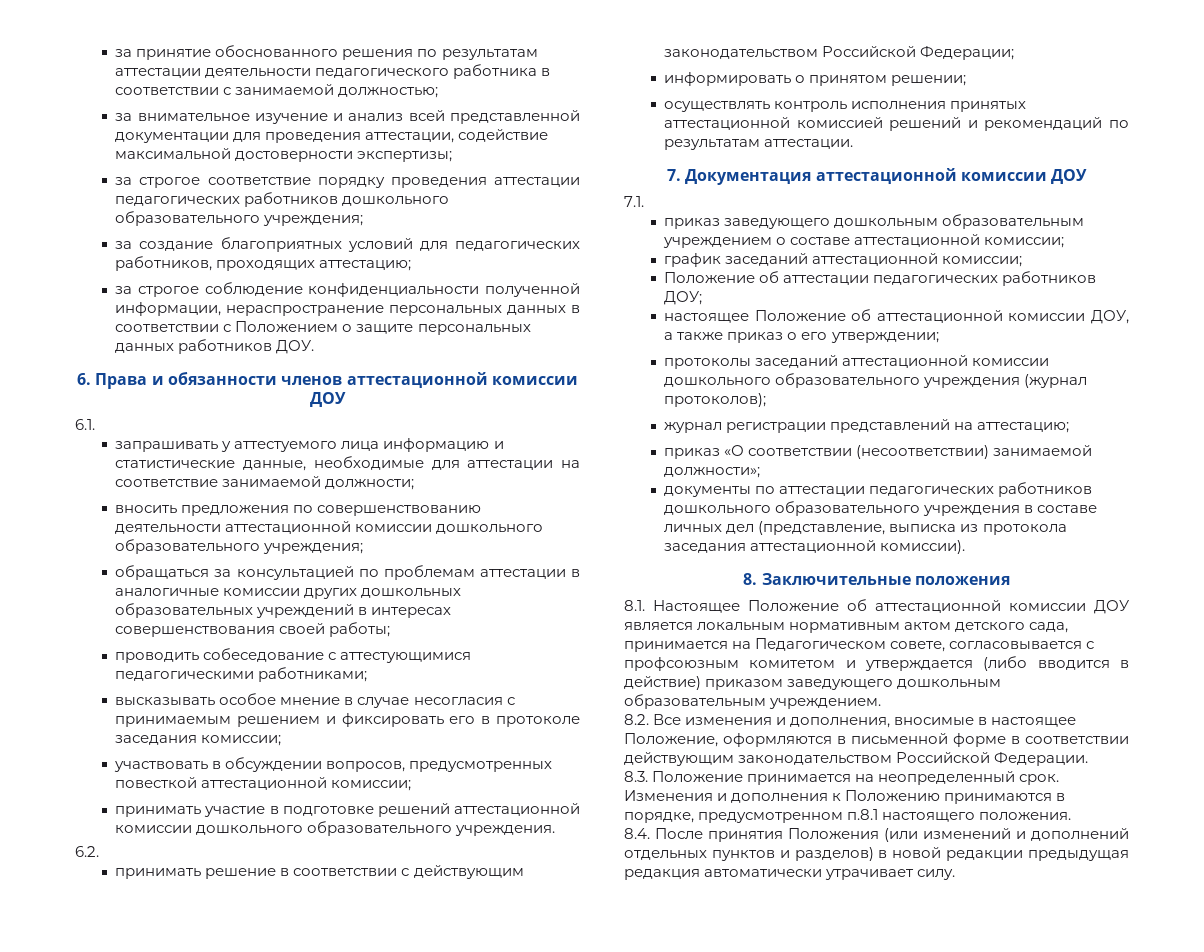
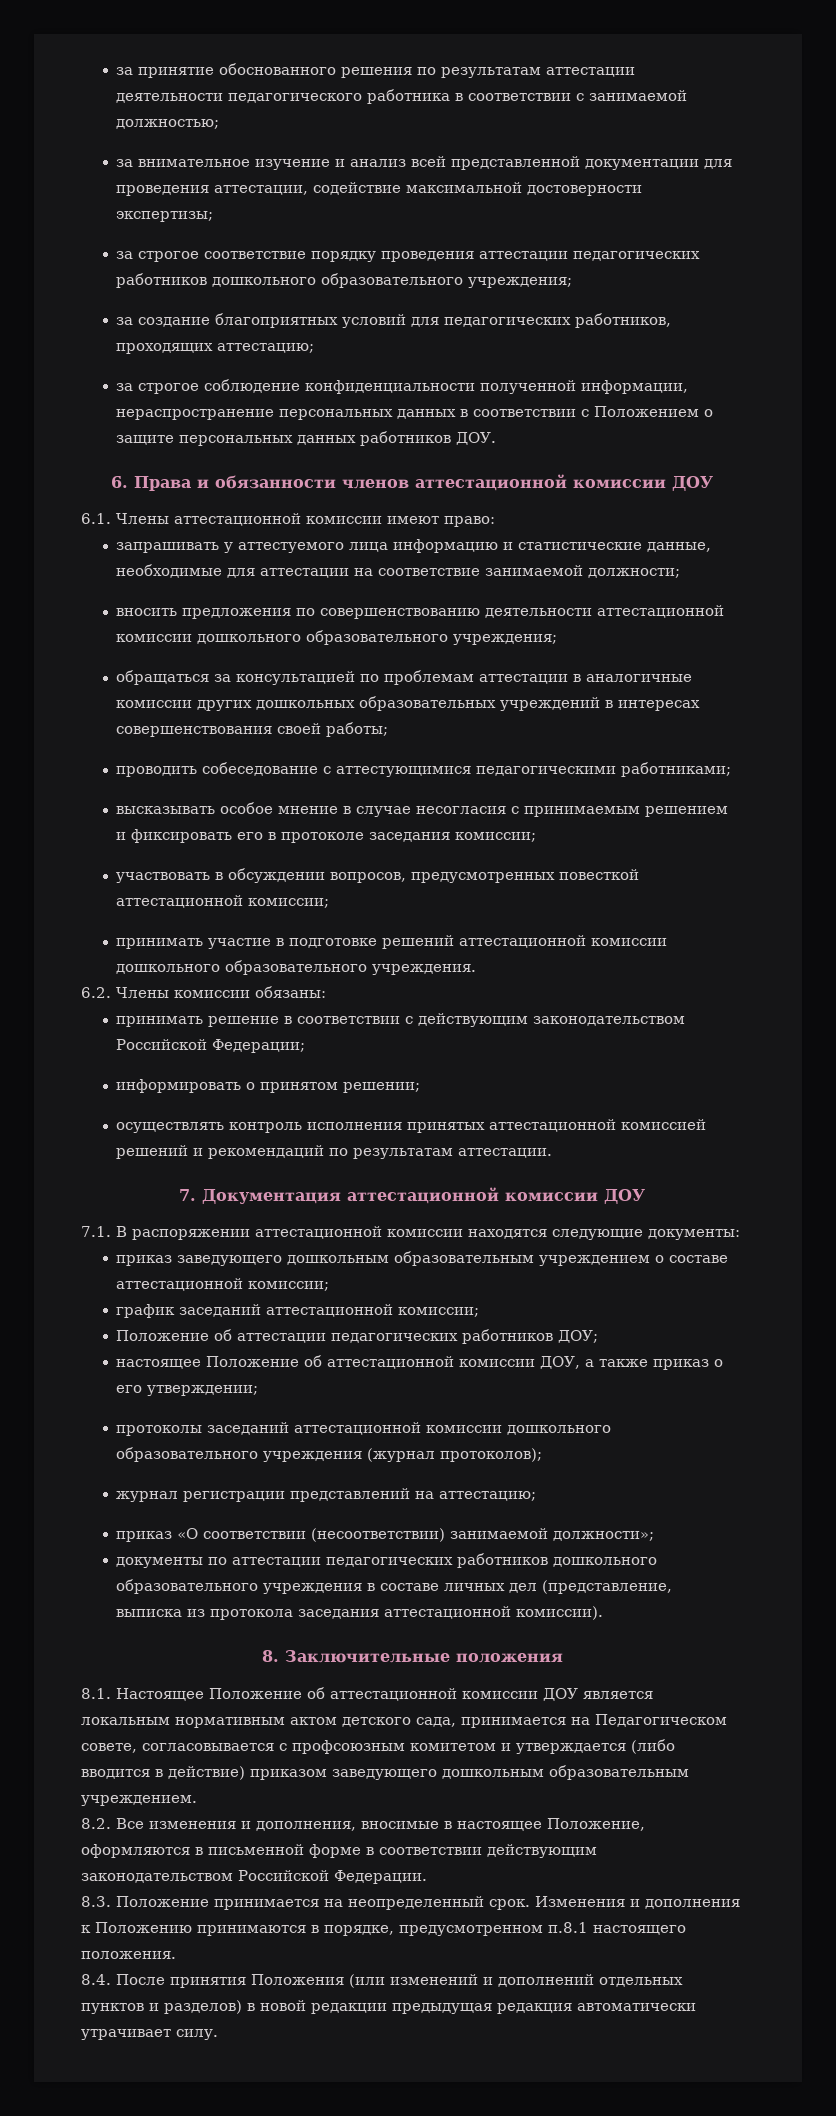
(95, 424) none -> [116,513,495,527] Члены аттестационной комиссии имеют право:
(99, 851) none -> [116,986,326,998] Члены комиссии обязаны:
(644, 201) none -> [116,1226,740,1240] В распоряжении аттестационной комиссии находятся следующие документы:

